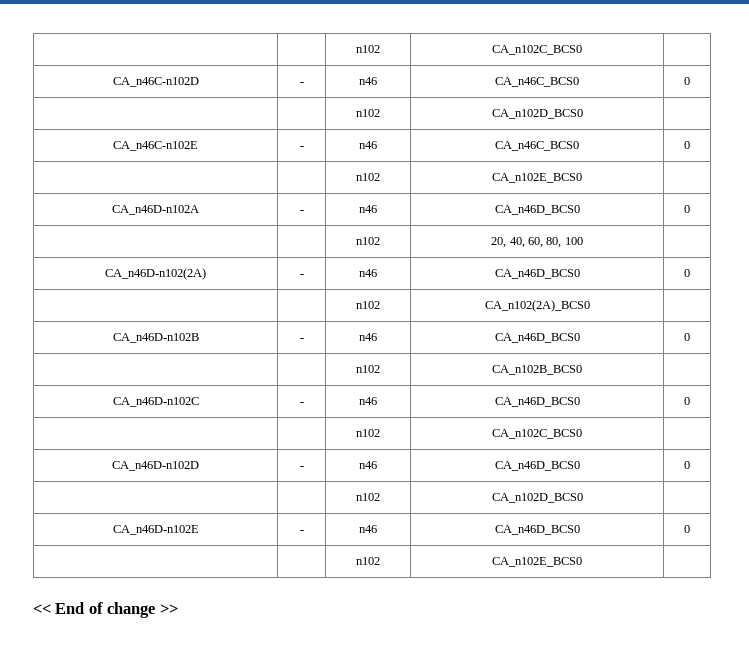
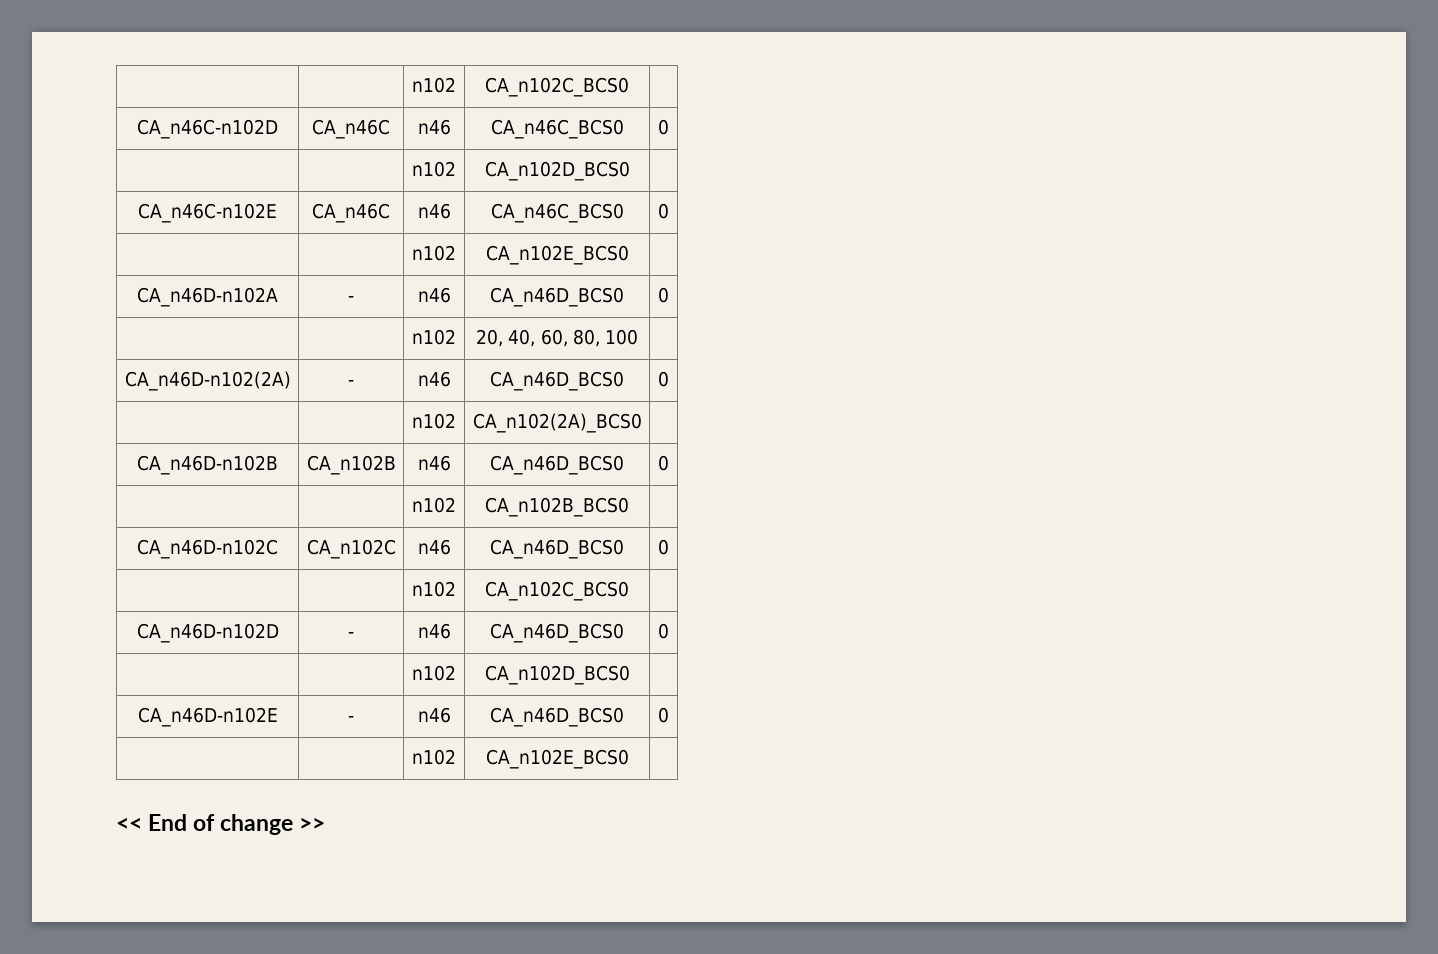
[299,82,304,85] - -> [312,119,390,139] CA_n46C
[299,146,304,149] - -> [312,203,390,223] CA_n46C
[299,338,304,341] - -> [306,455,396,475] CA_n102B
[299,402,304,405] - -> [306,539,396,559] CA_n102C

